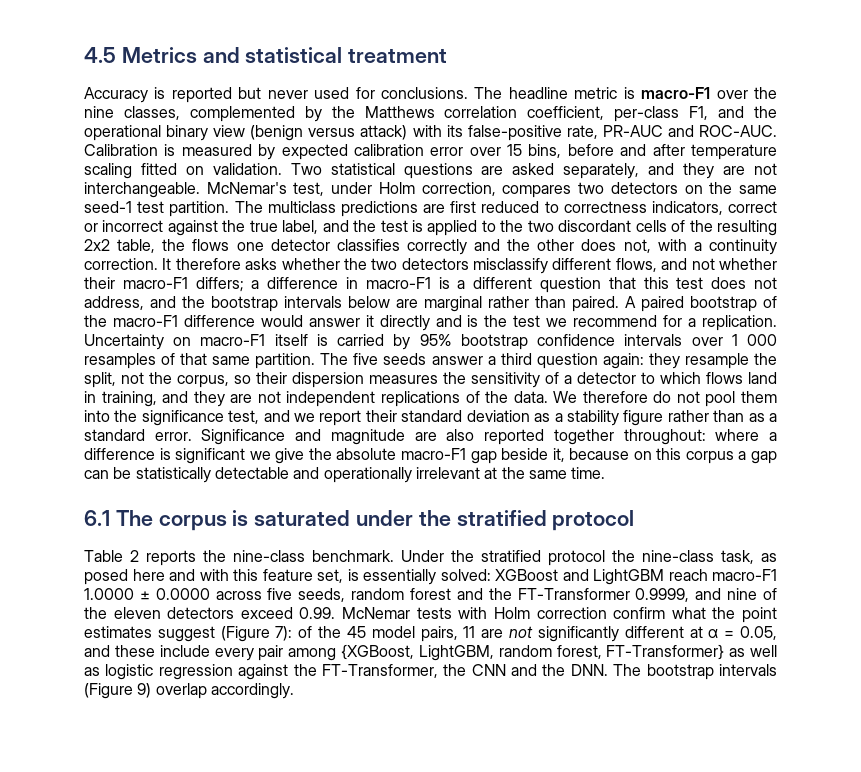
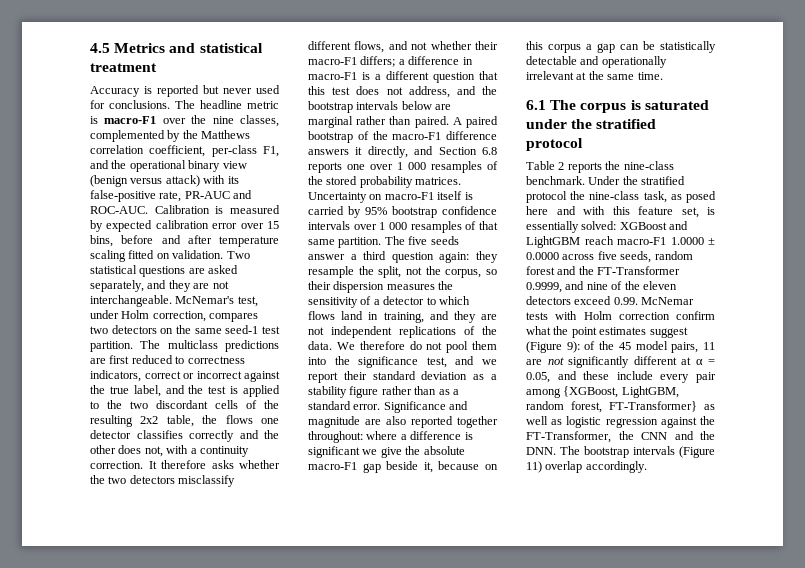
[260,315,778,331] would answer it directly and is the test we recommend for a replication. -> [308,146,497,158] [308,161,498,173] [308,176,462,188] answers it directly, and Section 6.8 reports one over 1 000 resamples of the stored probability matrices.
[275,626,293,641] 7): -> [566,341,580,353] 9):
[137,683,152,698] 9) -> [526,461,542,473] 11)

